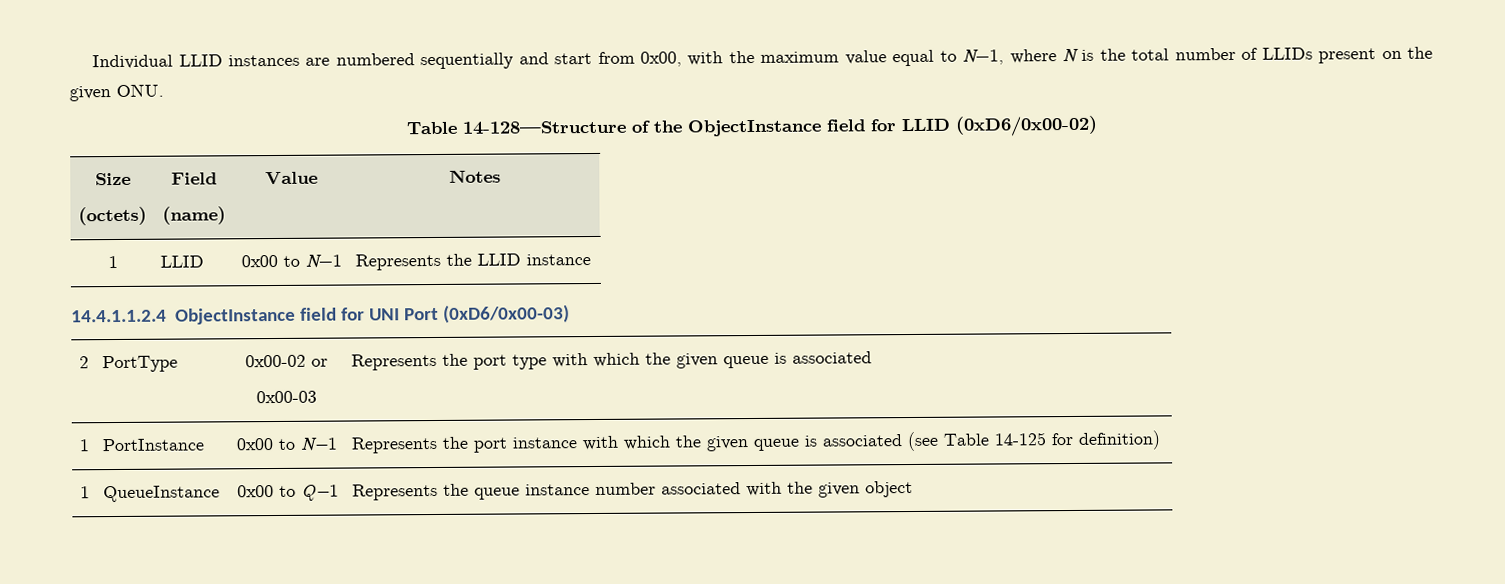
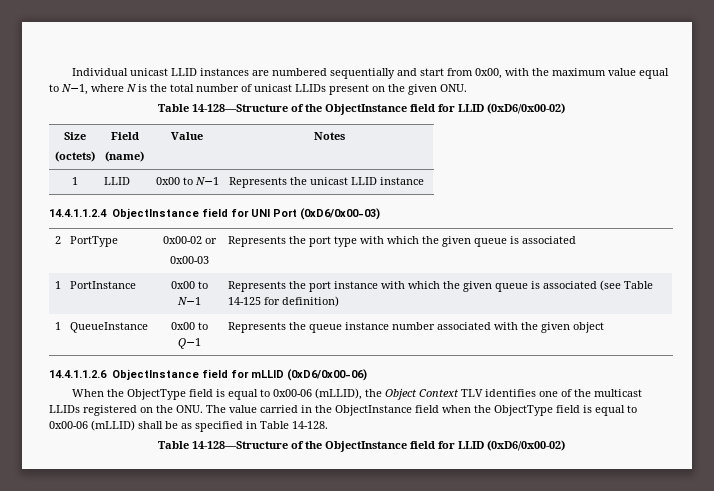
(174, 62) none -> [130,68,169,76] unicast
(1259, 53) none -> [254,84,292,92] unicast
(473, 259) none -> [309,177,348,185] unicast
(914, 489) none -> [49,369,367,381] [72,388,643,400] [49,405,637,416] [49,420,328,432] [157,440,565,452] // 14.4.1.1.2.6 ObjectInstance field for mLLID (0xD6/0x00-06) // When the ObjectType field is equal to 0x00-06 (mLLID), the Object Context TLV identifies one of the multicast LLIDs registered on the ONU. The value carried in the ObjectInstance field when the ObjectType field is equal to 0x00-06 (mLLID) shall be as specified in Table 14-128. // Table 14-128—Structure of the ObjectInstance field for LLID (0xD6/0x00-02)

